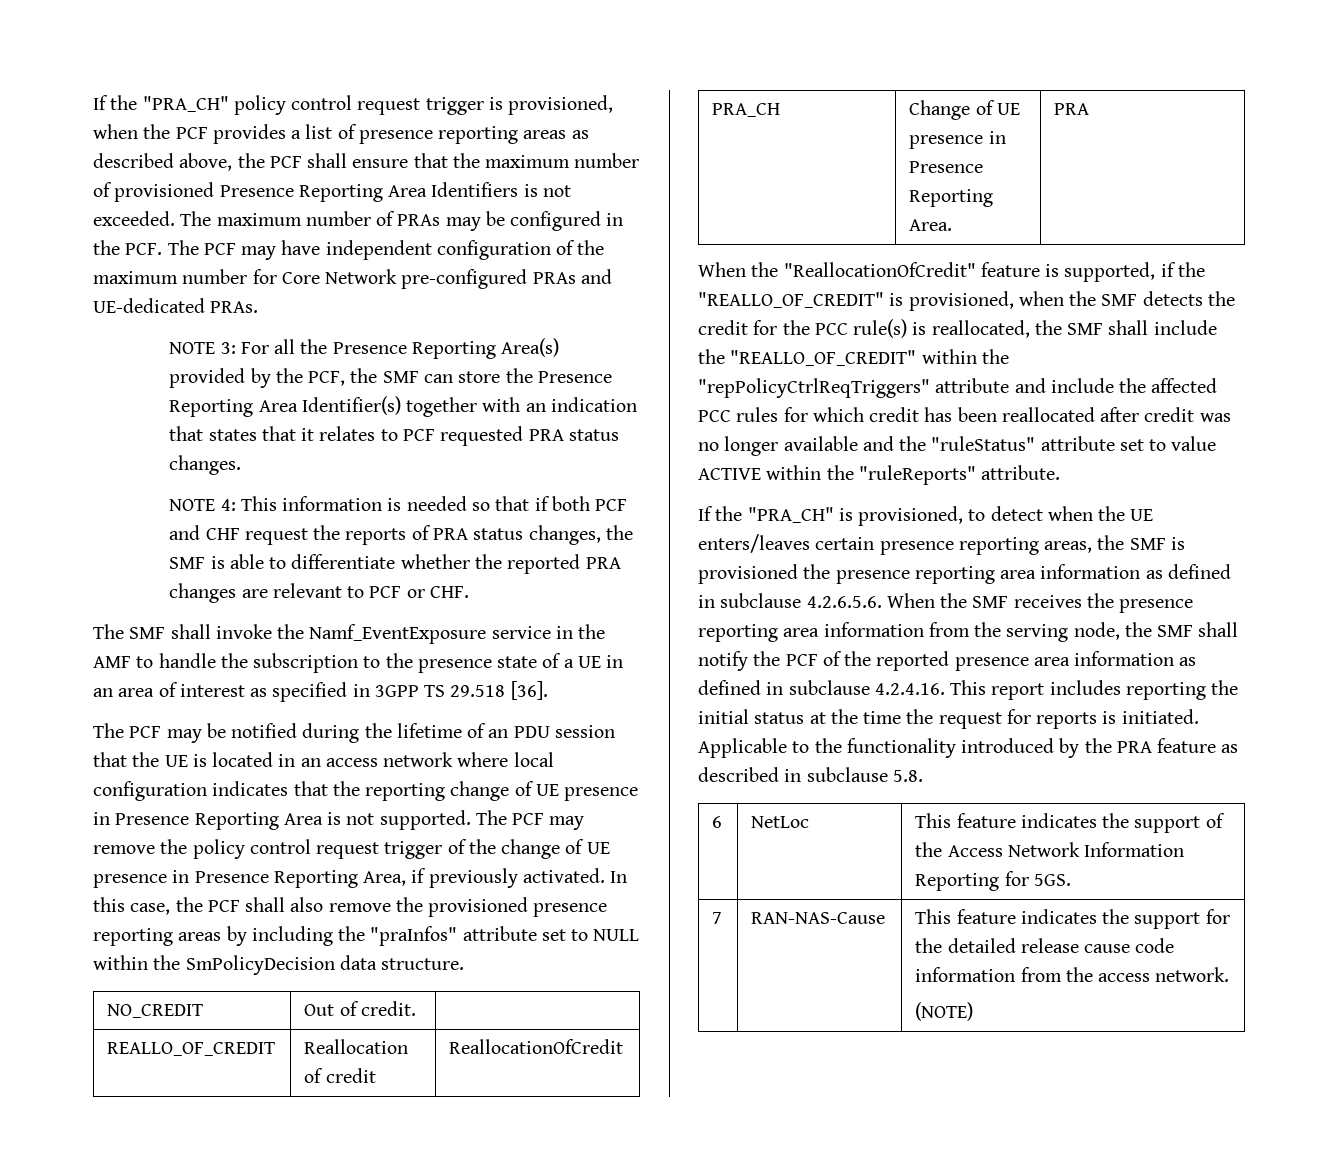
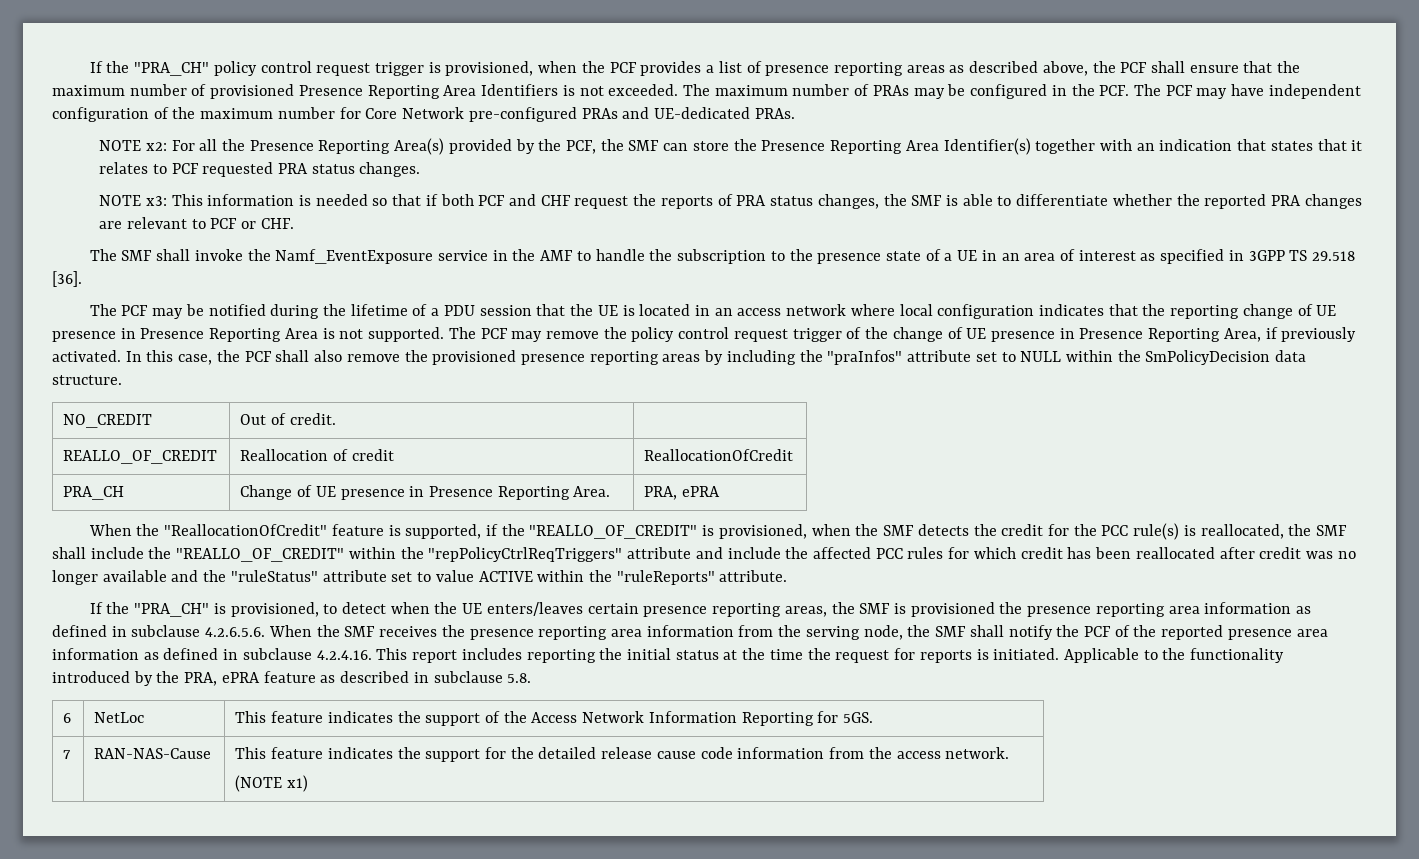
[220,342,236,354] 3: -> [145,142,167,151] x2:
[220,499,236,511] 4: -> [145,196,167,206] x3:
[488,729,509,738] an -> [431,308,440,316] a
[1054,103,1090,115] PRA -> [644,486,721,500] PRA, ePRA
[1116,741,1152,753] PRA -> [184,672,260,686] PRA, ePRA
[915,1002,974,1021] (NOTE) -> [235,775,309,792] (NOTE x1)

